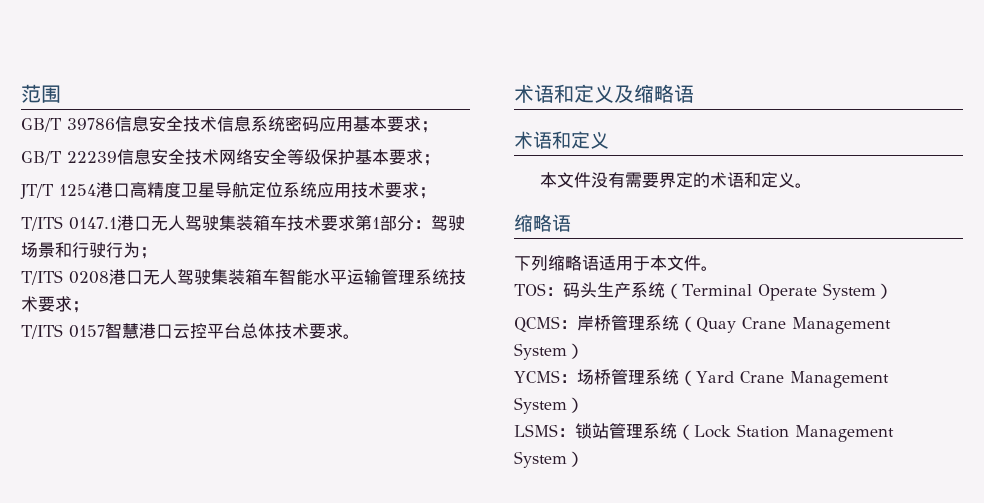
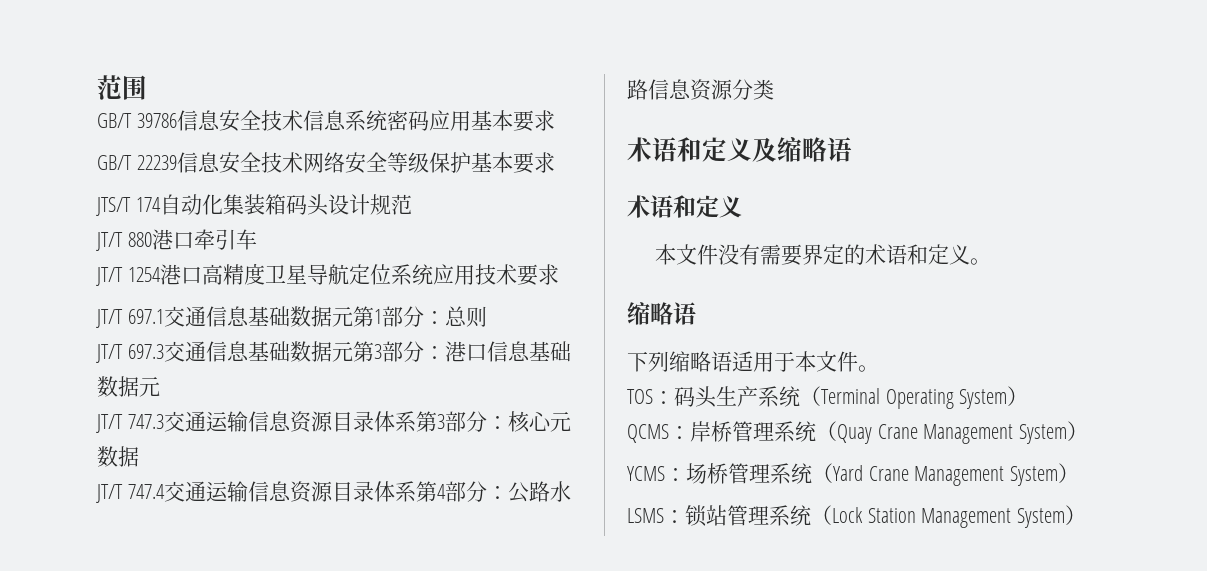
[421,121,438,133] ； -> (555, 120) none
[423,154,440,166] ； -> [96,194,412,216] [96,229,257,251] // JTS/T 174自动化集装箱码头设计规范 // JT/T 880港口牵引车
[419,187,436,199] [21,215,465,231] [21,242,157,259] [21,268,466,285] [21,296,89,313] [21,322,360,339] ； // T/ITS 0147.1港口无人驾驶集装箱车技术要求第1部分：驾驶场景和行驶行为； // T/ITS 0208港口无人驾驶集装箱车智能水平运输管理系统技术要求； // T/ITS 0157智慧港口云控平台总体技术要求。 -> [96,306,487,328] [96,341,571,363] [97,376,160,397] [96,411,571,433] [97,446,139,467] [96,481,571,503] [627,79,774,101] // JT/T 697.1交通信息基础数据元第1部分：总则 // JT/T 697.3交通信息基础数据元第3部分：港口信息基础数据元 // JT/T 747.3交通运输信息资源目录体系第3部分：核心元数据 // JT/T 747.4交通运输信息资源目录体系第4部分：公路水路信息资源分类
[757,284,817,301] Operate -> [885,389,954,409] Operating

